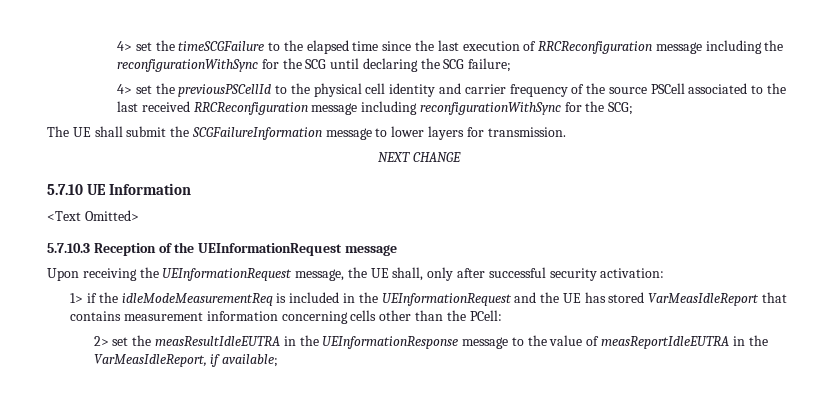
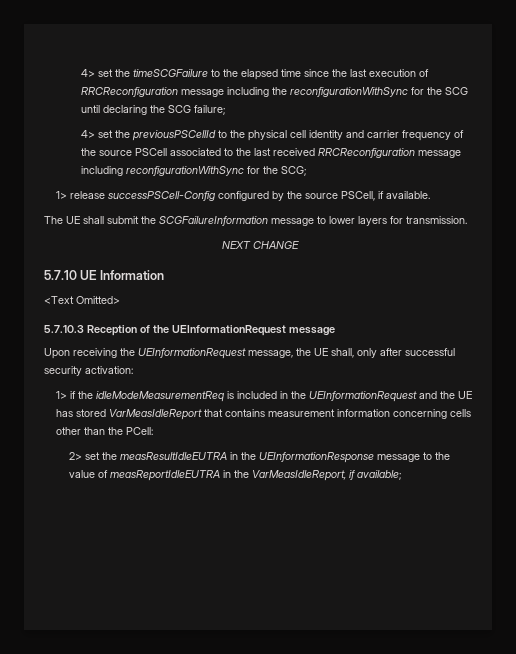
(634, 108) none -> [56,191,431,201] // 1> release successPSCell-Config configured by the source PSCell, if available.

